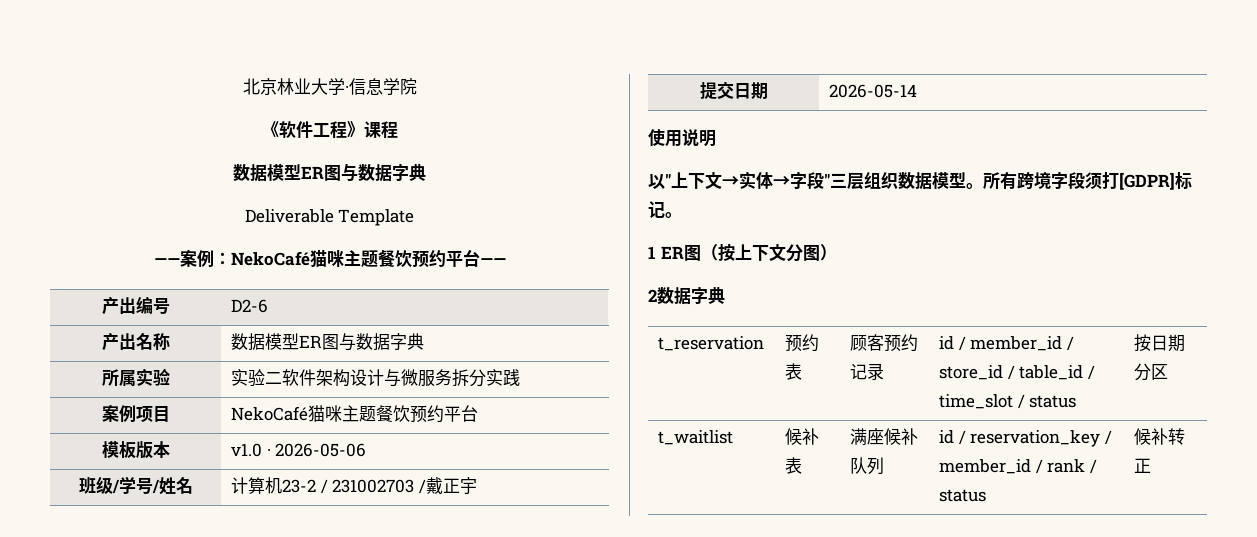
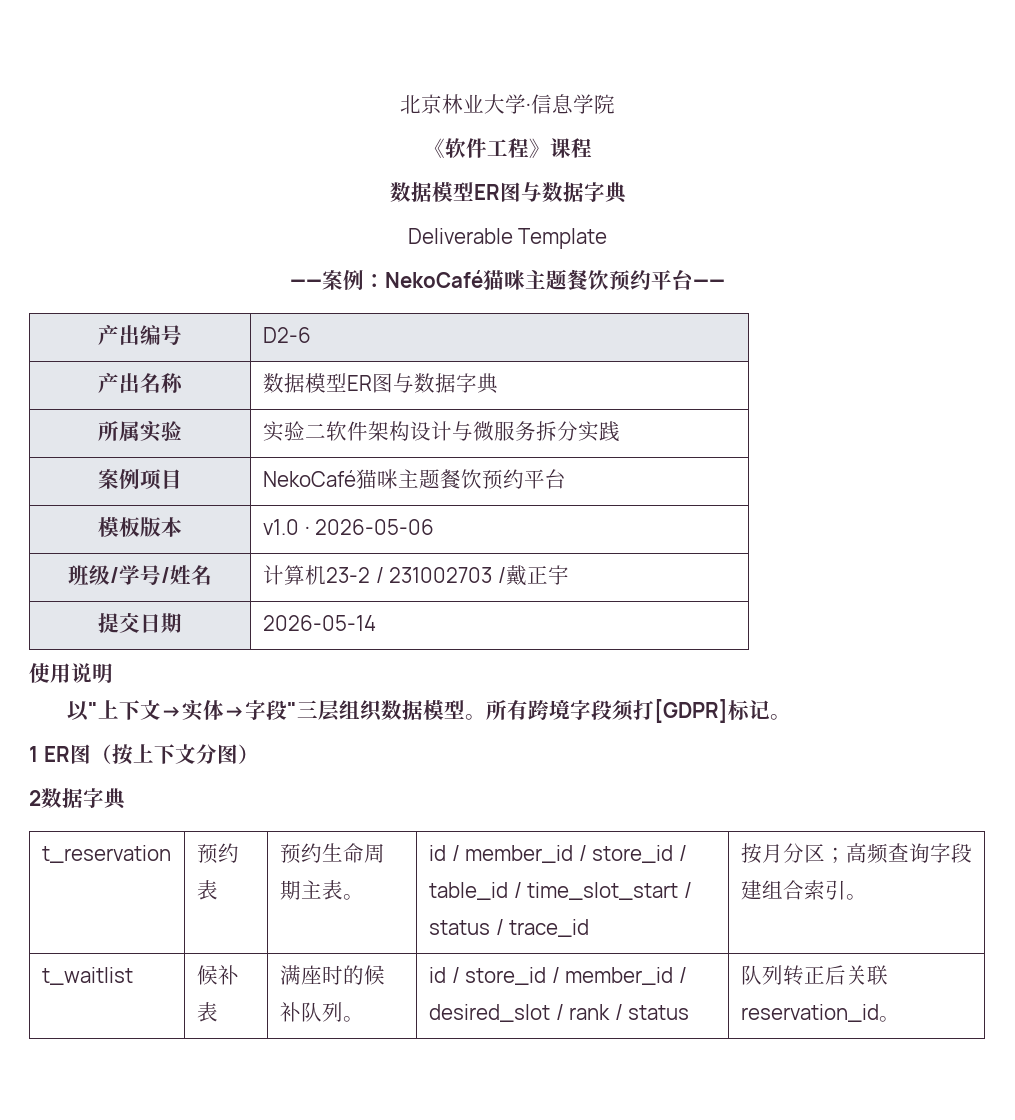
[850,334,919,352] [850,363,885,380] 顾客预约记录 -> [279,843,385,864] [279,880,364,900] 预约生命周期主表。
[939,394,1077,409] [1134,334,1186,352] time_slot / status | 按日期 -> [527,882,692,900] [428,919,590,937] [740,843,783,864] time_slot_start / status / trace_id | 按月
(1169, 372) none -> [824,843,972,864] [740,880,867,900] ；高频查询字段建组合索引。
(885, 436) none -> [321,965,364,985] 时的
[939,430,1113,447] [939,459,1043,474] | id / reservation_key / member_id / -> [342,1016,364,1022] [428,967,687,985] [428,1004,564,1022] 。 | id / store_id / member_id / desired_slot /
[1134,428,1186,445] [1134,458,1152,473] 候补转正 -> [740,965,888,986] [740,1004,900,1022] 队列转正后关联reservation_id。

